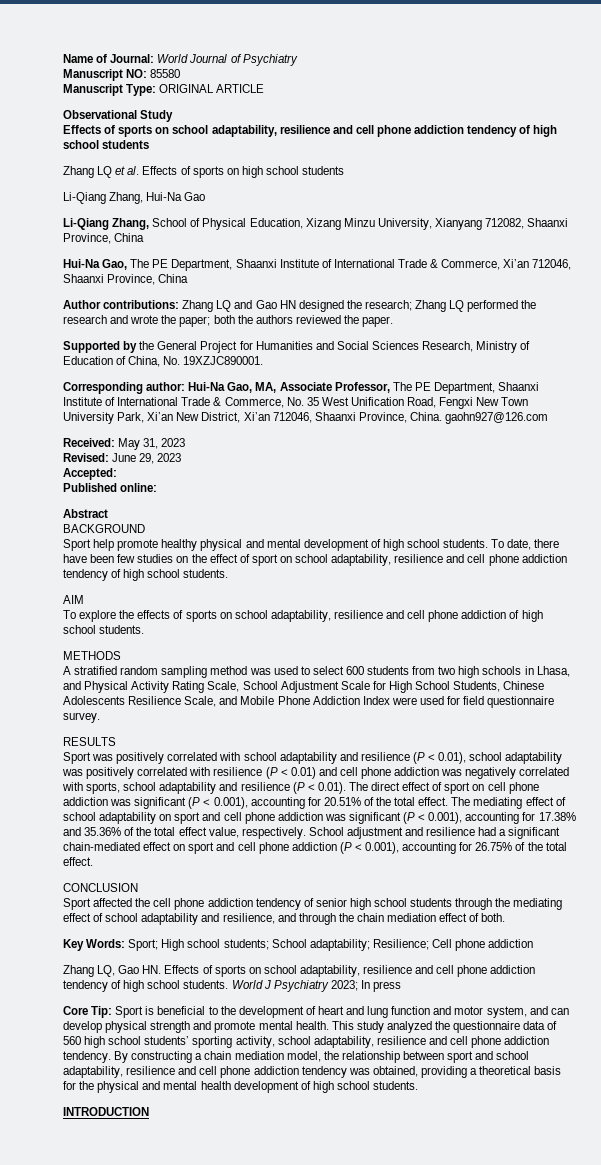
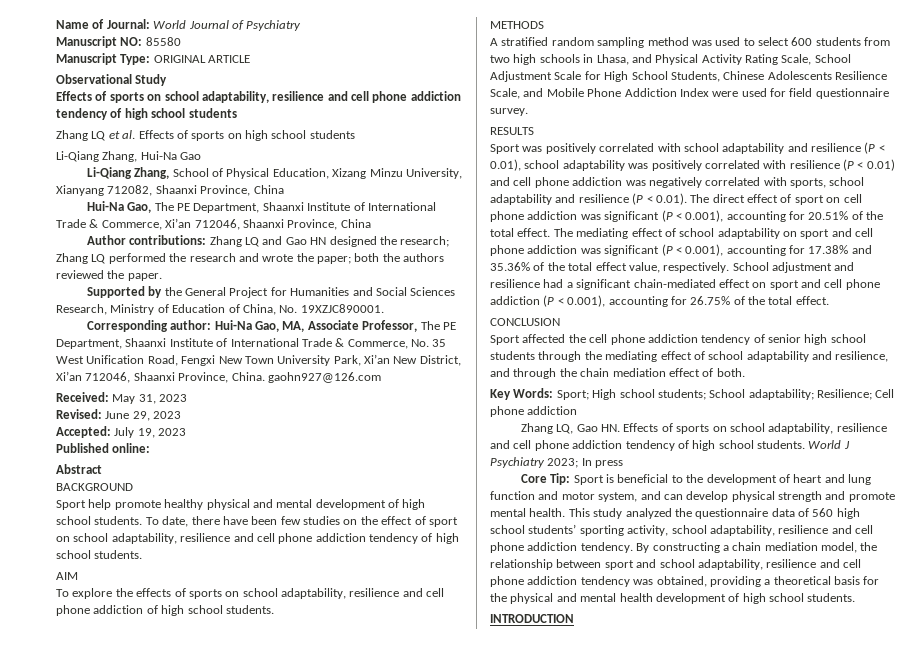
(117, 474) none -> [114,427,187,438] July 19, 2023

